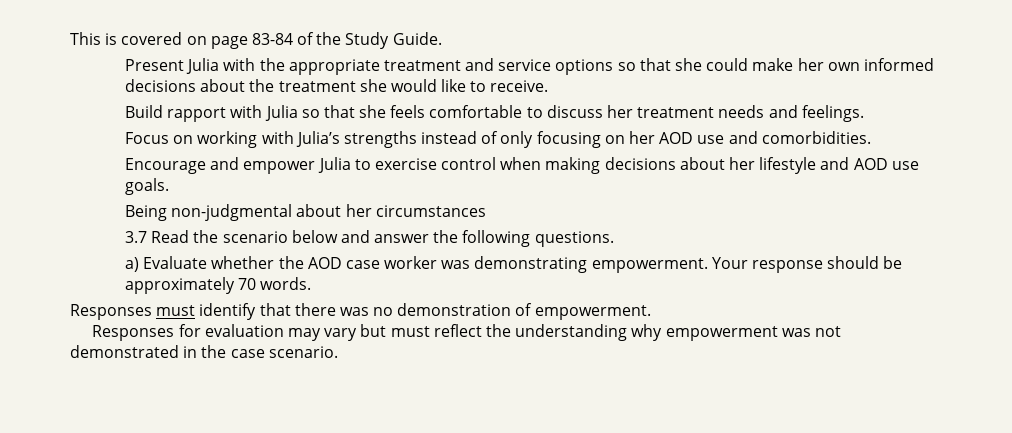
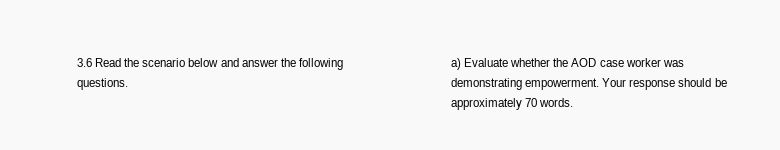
[70,32,442,49] [124,58,934,75] [124,79,549,92] [124,105,864,122] [124,131,871,148] [124,157,919,174] [124,178,169,195] [124,204,486,221] [124,231,147,243] This is covered on page 83-84 of the Study Guide. // Present Julia with the appropriate treatment and service options so that she could make her own informed decisions about the treatment she would like to receive. // Build rapport with Julia so that she feels comfortable to discuss her treatment needs and feelings. // Focus on working with Julia’s strengths instead of only focusing on her AOD use and comorbidities. // Encourage and empower Julia to exercise control when making decisions about her lifestyle and AOD use goals. // Being non-judgmental about her circumstances // 3.7 -> [77,58,93,67] 3.6
[70,303,651,320] [92,324,841,341] [70,345,338,358] // Responses must identify that there was no demonstration of empowerment. // Responses for evaluation may vary but must reflect the understanding why empowerment was not demonstrated in the case scenario. -> (574, 102) none

